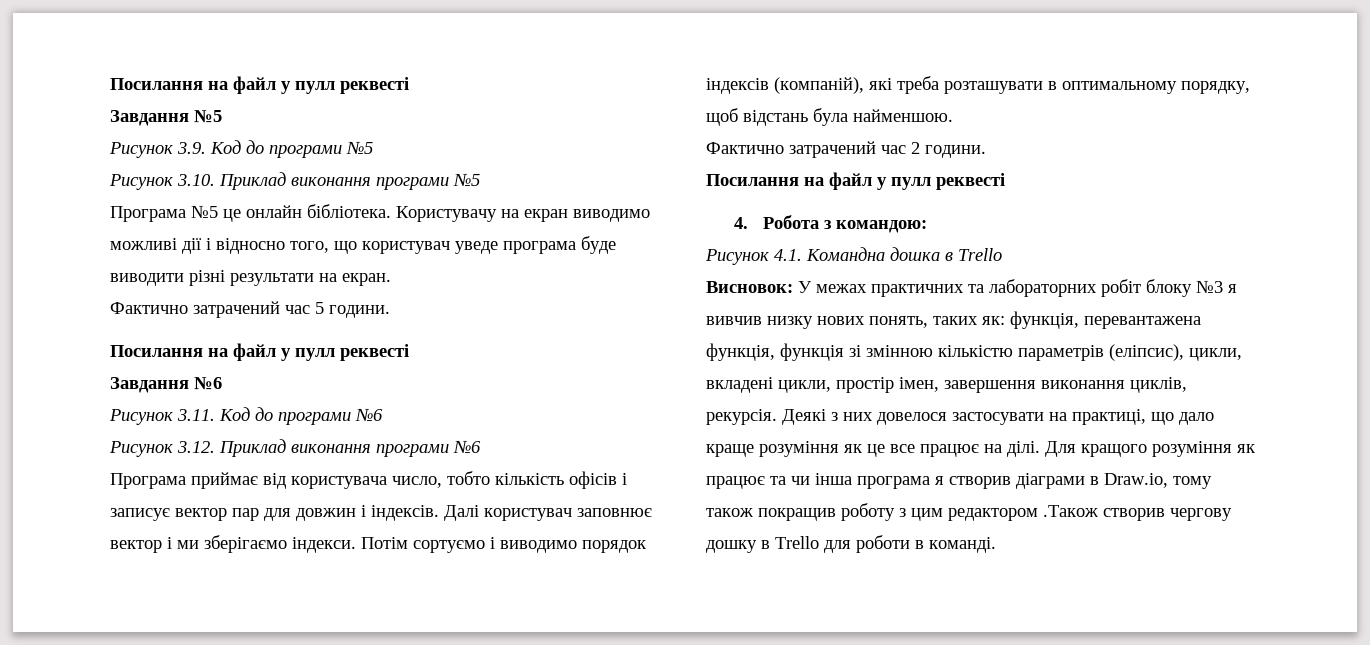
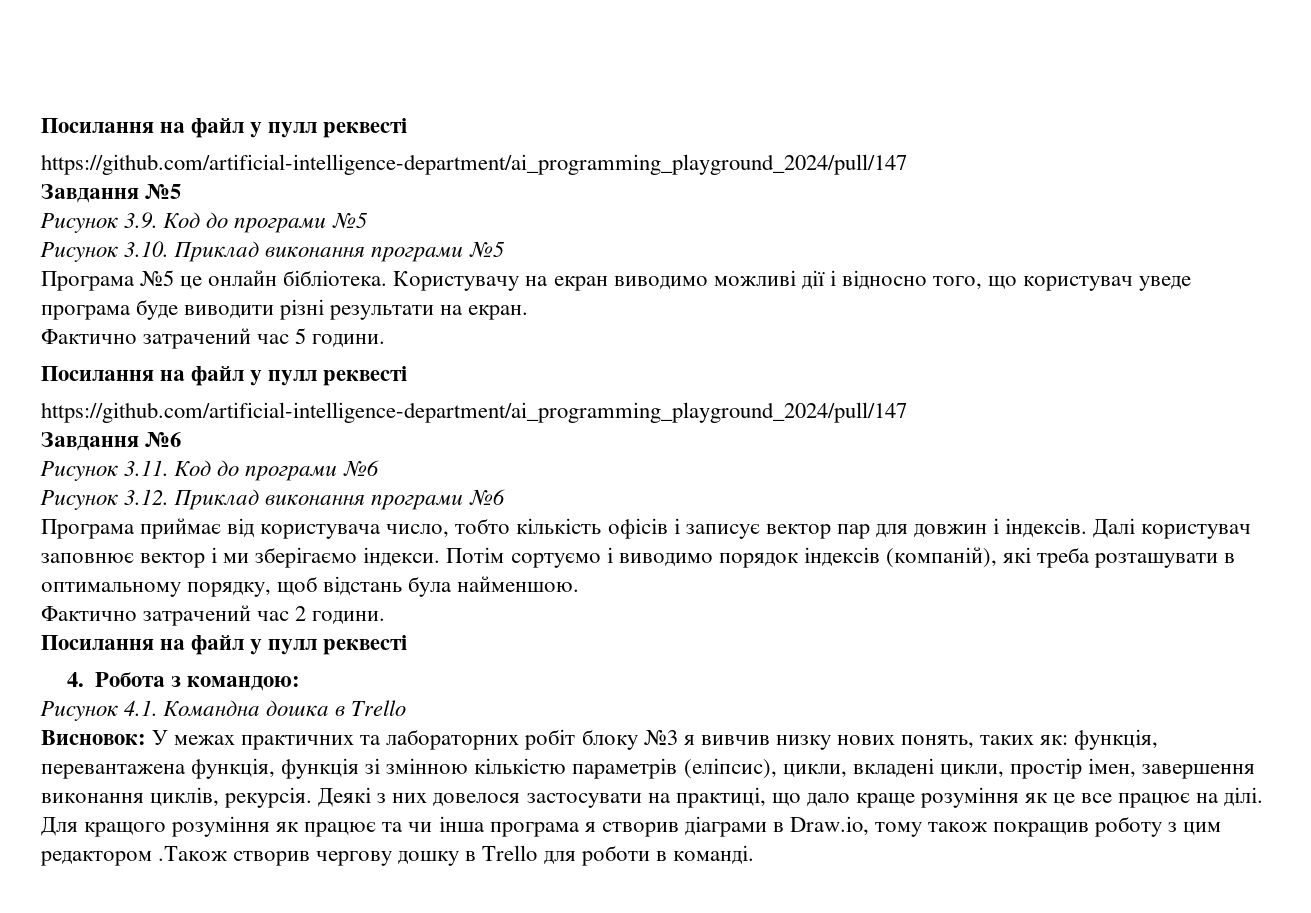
[110,76,409,94] Посилання на файл у пулл реквесті -> [41,118,408,138] [41,154,907,175] Посилання на файл у пулл реквесті // https://github.com/artificial-intelligence-department/ai_programming_playground_2024/pull/147
(409, 352) none -> [41,402,907,423] // https://github.com/artificial-intelligence-department/ai_programming_playground_2024/pull/147

